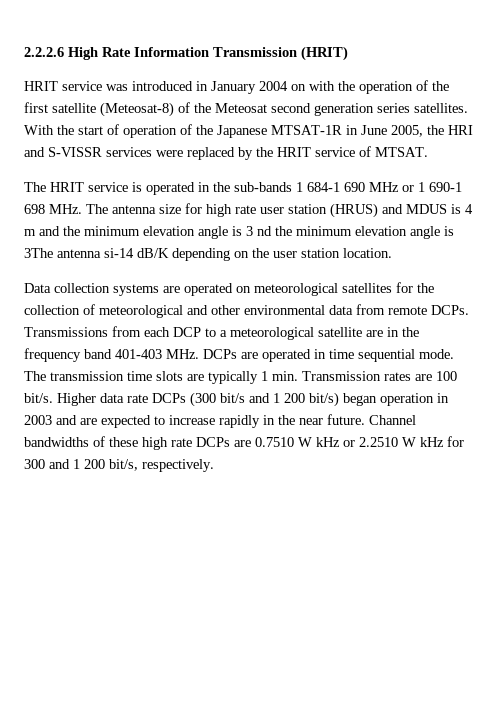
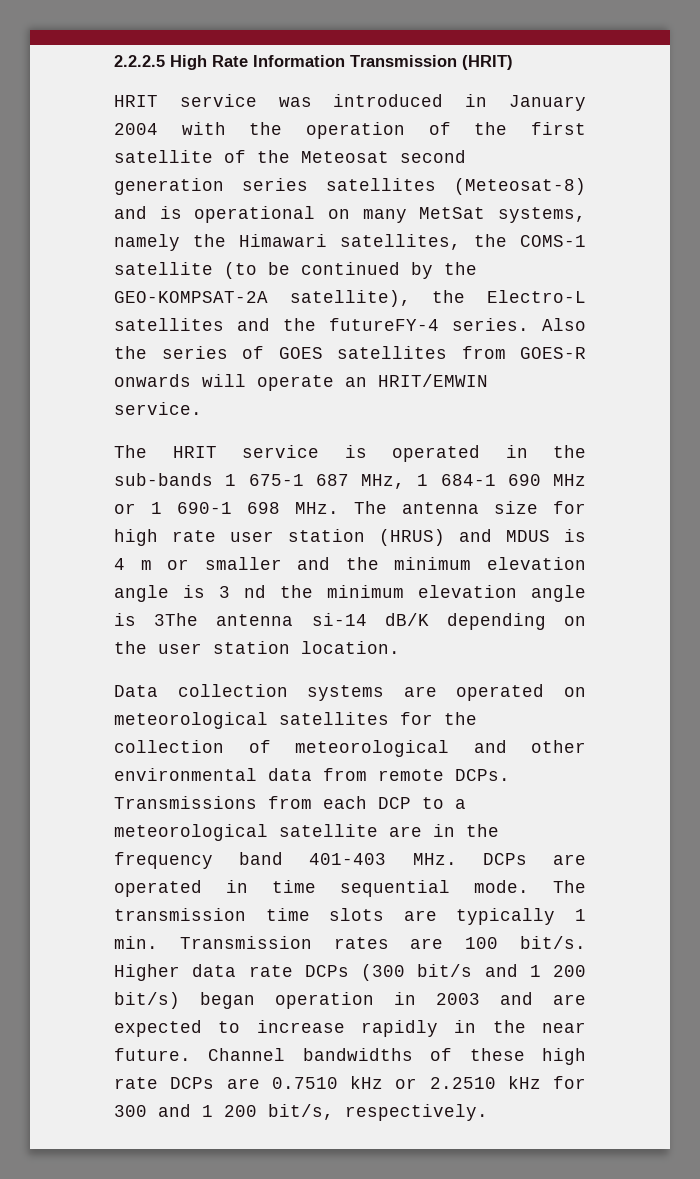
[24,47,64,57] 2.2.2.6 -> [114,55,165,67] 2.2.2.5
[291,84,306,91] on -> (158, 129) none
[100,102,174,117] (Meteosat-8) -> (213, 156) none
[414,103,468,113] [24,124,473,138] [24,146,428,160] satellites. With the start of operation of the Japanese MTSAT-1R in June 2005, the HRI and S-VISSR services were replaced by the HRIT service of MTSAT. -> [326,178,586,195] [114,206,586,223] [114,234,586,251] [114,262,477,279] [114,290,586,307] [114,318,586,331] [114,346,586,359] [114,374,488,391] [114,402,202,415] satellites (Meteosat-8) and is operational on many MetSat systems, namely the Himawari satellites, the COMS-1 satellite (to be continued by the GEO-KOMPSAT-2A satellite), the Electro-L satellites and the futureFY-4 series. Also the series of GOES satellites from GOES-R onwards will operate an HRIT/EMWIN service.
(303, 187) none -> [248,474,429,489] 675-1 687 MHz, 1
(36, 232) none -> [167,557,282,570] or smaller
[298,437,312,447] W -> (338, 1083) none
[402,437,416,447] W -> (496, 1083) none

